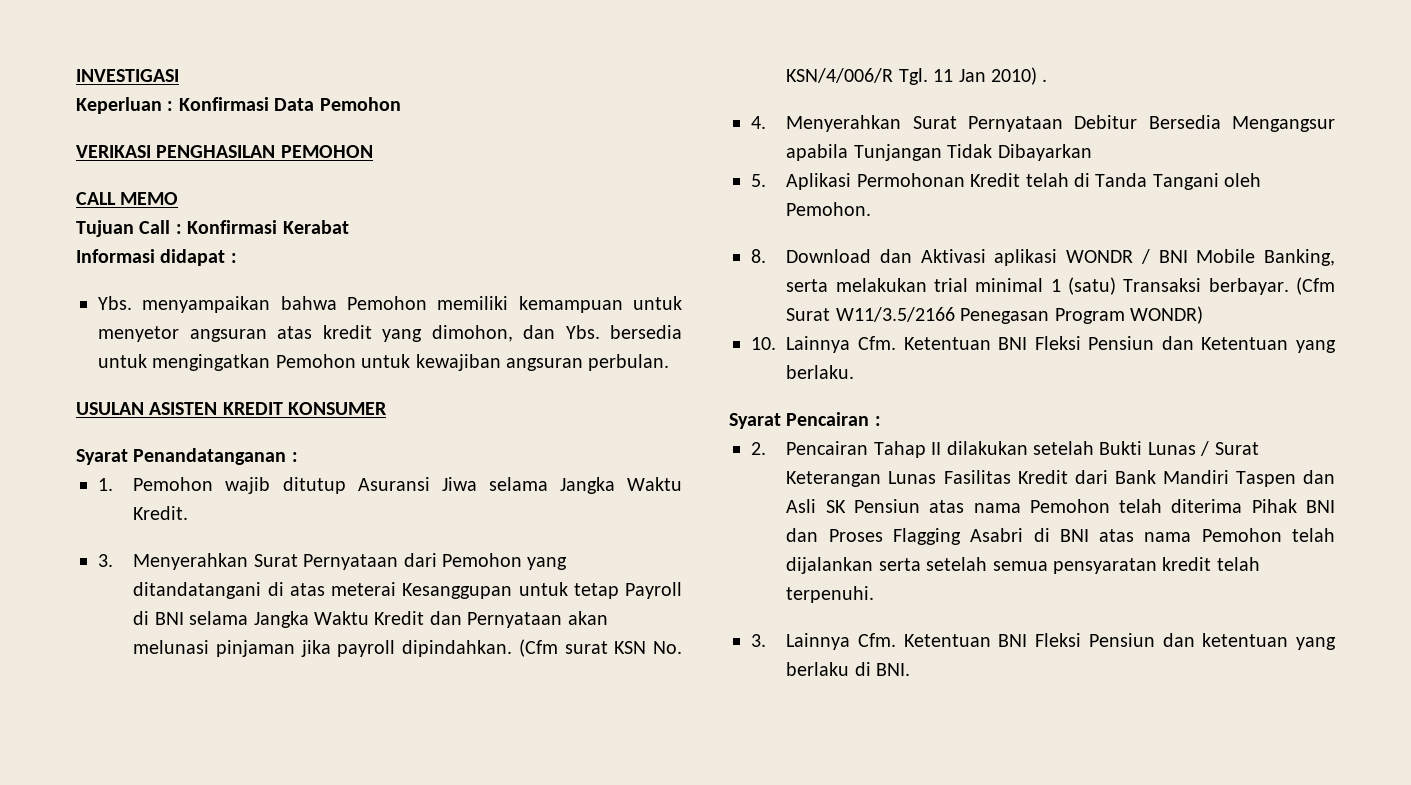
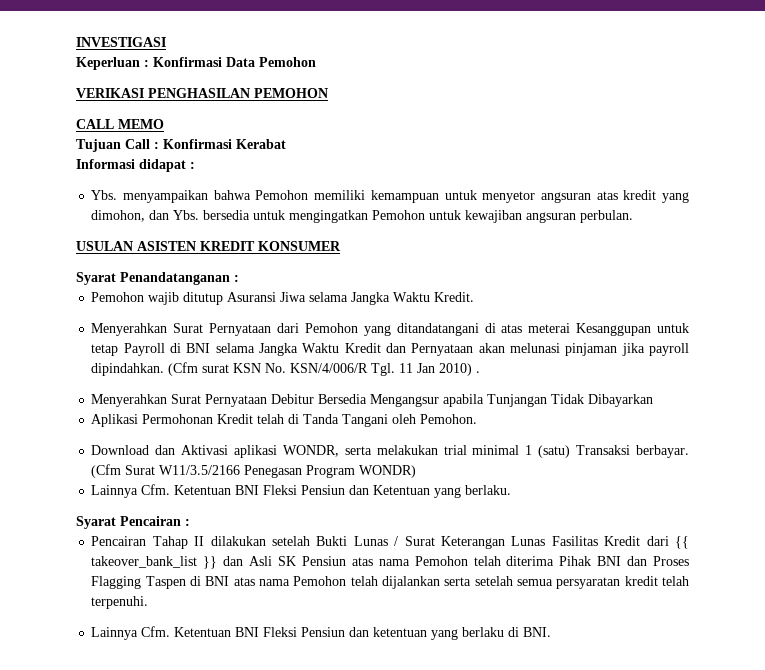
[98,478,113,491] 1. -> (239, 278) none
[98,554,113,567] 3. -> (475, 297) none
[751,116,766,129] 4. -> (481, 372) none
[751,174,766,187] 5. -> (654, 400) none
[751,249,766,263] 8. -> (478, 419) none
[1066,249,1335,266] WONDR / BNI Mobile Banking, -> [282,445,339,457] WONDR,
[751,337,776,350] 10. -> (417, 471) none
[751,442,766,455] 2. -> (190, 522) none
[1114,470,1296,487] Bank Mandiri Taspen -> [674,536,689,549] [91,556,218,569] {{ takeover_bank_list }}
[970,528,1024,542] Asabri -> [145,576,186,589] Taspen
[1052,558,1157,574] pensyaratan -> [556,577,621,589] persyaratan
[751,634,766,647] 3. -> (149, 602) none

